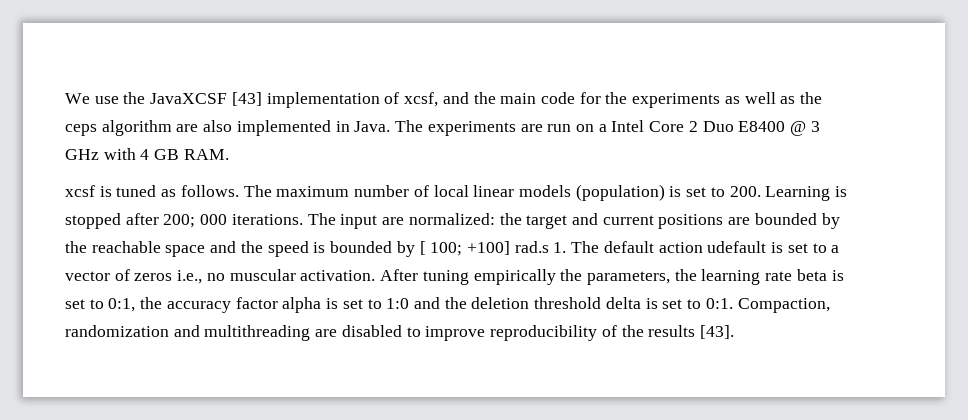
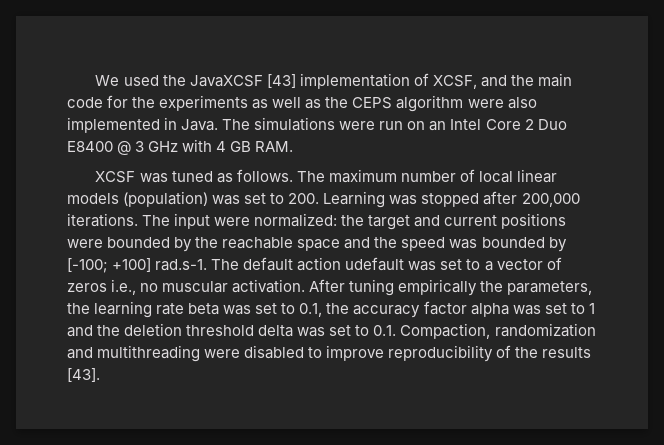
[94,96,119,104] use -> [123,75,159,86] used
[404,92,439,107] xcsf, -> [432,75,477,89] XCSF,
[65,120,199,136] ceps algorithm are -> [352,95,504,112] CEPS algorithm were
[427,121,543,136] experiments are -> [254,117,376,131] simulations were
[598,124,607,132] a -> [429,121,447,131] an
[65,185,112,197] xcsf is -> [95,171,168,183] XCSF was
[669,186,682,197] is -> [212,195,241,205] was
[835,186,848,197] is -> [389,195,418,205] was
[163,214,228,228] 200; 000 -> [521,193,580,207] 200,000
[382,217,405,225] are -> [214,217,251,226] were
[728,217,751,225] are -> [67,239,103,248] were
[313,241,567,257] is bounded by [ 100; +100] rad.s 1. -> [449,237,567,252] [67,258,208,273] was bounded by [-100; +100] rad.s-1.
[771,242,784,253] is -> [408,261,437,271] was
[831,270,844,281] [65,298,136,312] is set to 0:1, -> [223,303,323,317] was set to 0.1,
[326,298,410,309] is set to 1:0 -> [512,303,595,315] was set to 1
[645,298,733,309] is set to 0:1. -> [297,325,397,337] was set to 0.1.
[315,329,338,337] are -> [204,349,241,358] were

